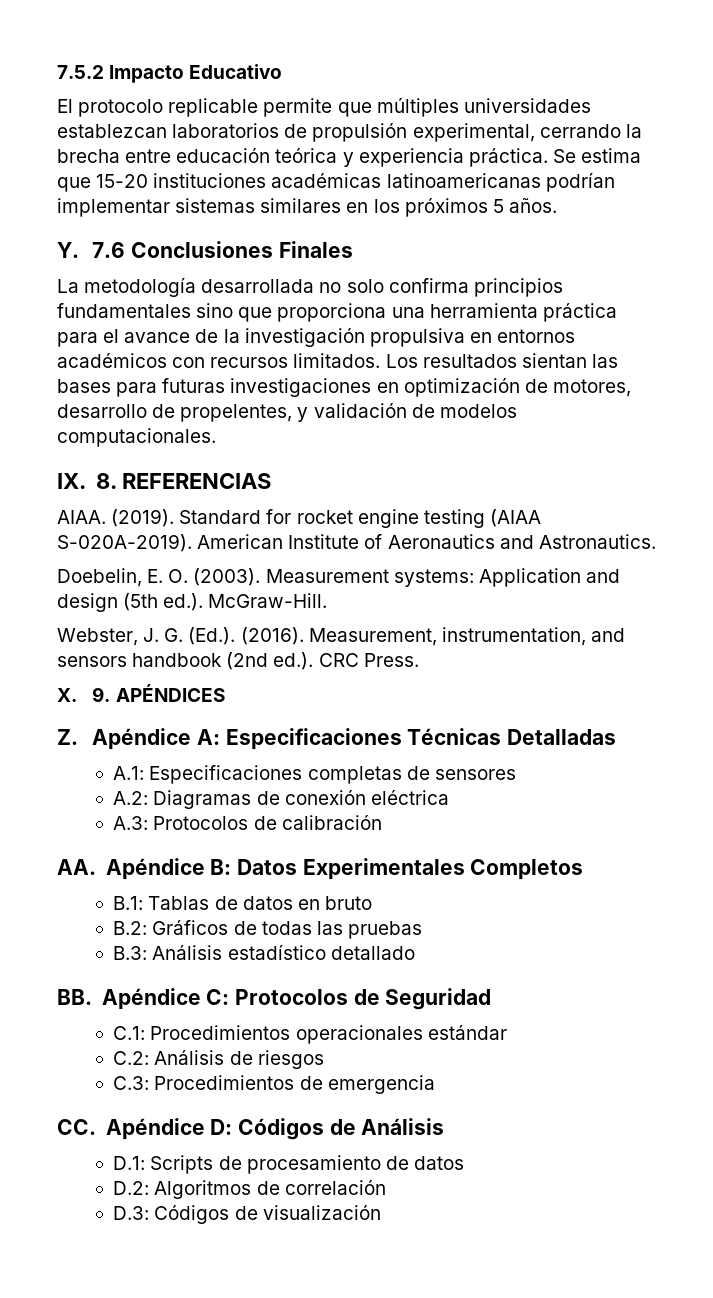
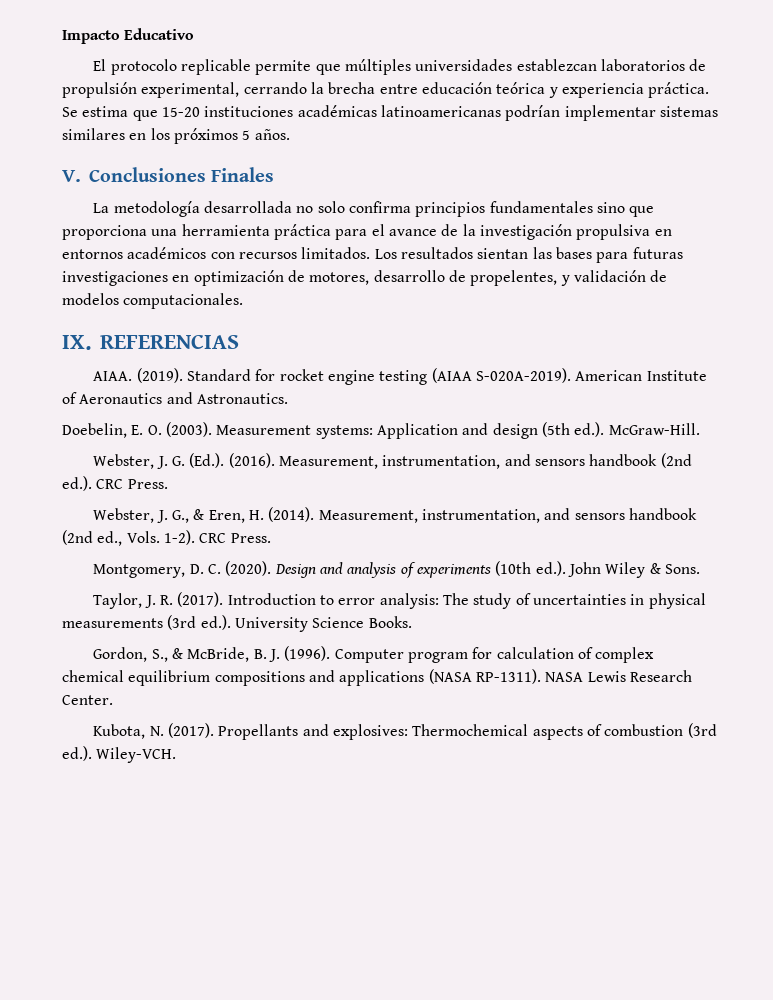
[57,65,104,79] 7.5.2 -> (62, 37) none
[57,242,126,258] Y. 7.6 -> [62,170,81,182] V.
[95,473,117,489] 8. -> (92, 342) none
[57,684,225,702] [57,728,617,750] [113,765,516,784] [113,790,449,809] [113,815,382,830] [57,858,584,880] [113,896,372,910] [113,920,422,939] [113,944,415,960] [57,988,492,1010] [113,1025,507,1044] [113,1050,324,1069] [113,1075,435,1094] [57,1118,445,1140] [113,1155,464,1174] [113,1180,386,1199] [113,1205,381,1224] X. 9. APÉNDICES // Z. Apéndice A: Especificaciones Técnicas Detalladas // A.1: Especificaciones completas de sensores // A.2: Diagramas de conexión eléctrica // A.3: Protocolos de calibración // AA. Apéndice B: Datos Experimentales Completos // B.1: Tablas de datos en bruto // B.2: Gráficos de todas las pruebas // B.3: Análisis estadístico detallado // BB. Apéndice C: Protocolos de Seguridad // C.1: Procedimientos operacionales estándar // C.2: Análisis de riesgos // C.3: Procedimientos de emergencia // CC. Apéndice D: Códigos de Análisis // D.1: Scripts de procesamiento de datos // D.2: Algoritmos de correlación // D.3: Códigos de visualización -> [93,507,697,523] [62,530,271,546] [93,561,700,578] [93,592,706,609] [62,615,412,632] [93,646,655,663] [62,669,692,686] [62,695,113,705] [93,723,717,740] [62,746,177,763] Webster, J. G., & Eren, H. (2014). Measurement, instrumentation, and sensors handbook (2nd ed., Vols. 1-2). CRC Press. // Montgomery, D. C. (2020). Design and analysis of experiments (10th ed.). John Wiley & Sons. // Taylor, J. R. (2017). Introduction to error analysis: The study of uncertainties in physical measurements (3rd ed.). University Science Books. // Gordon, S., & McBride, B. J. (1996). Computer program for calculation of complex chemical equilibrium compositions and applications (NASA RP-1311). NASA Lewis Research Center. // Kubota, N. (2017). Propellants and explosives: Thermochemical aspects of combustion (3rd ed.). Wiley-VCH.

